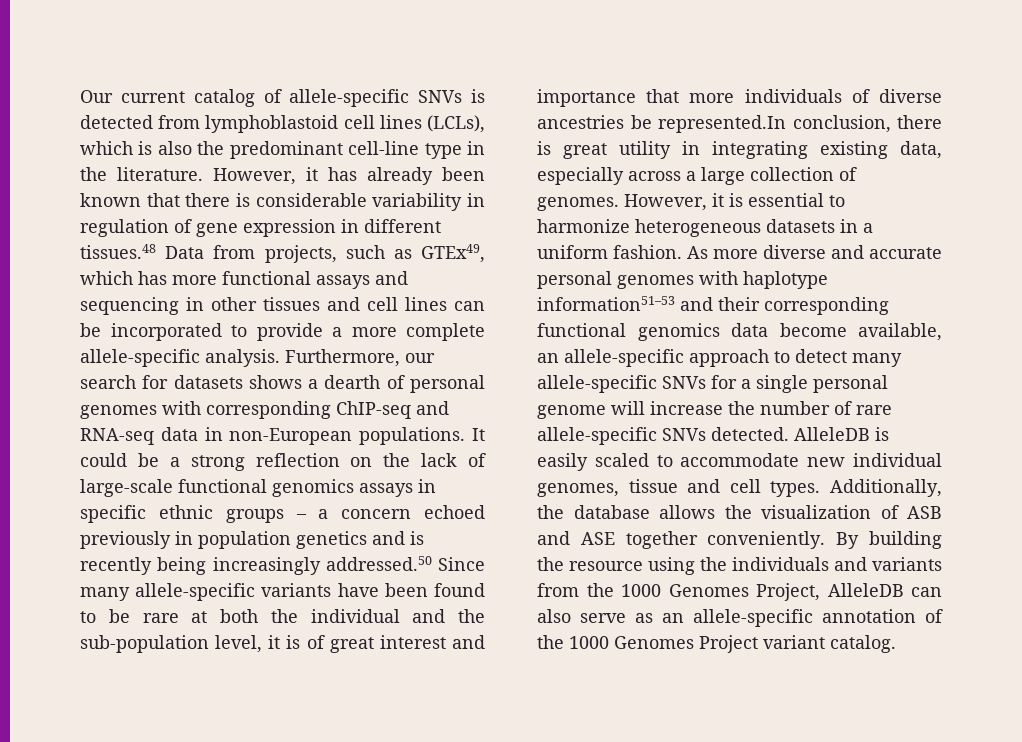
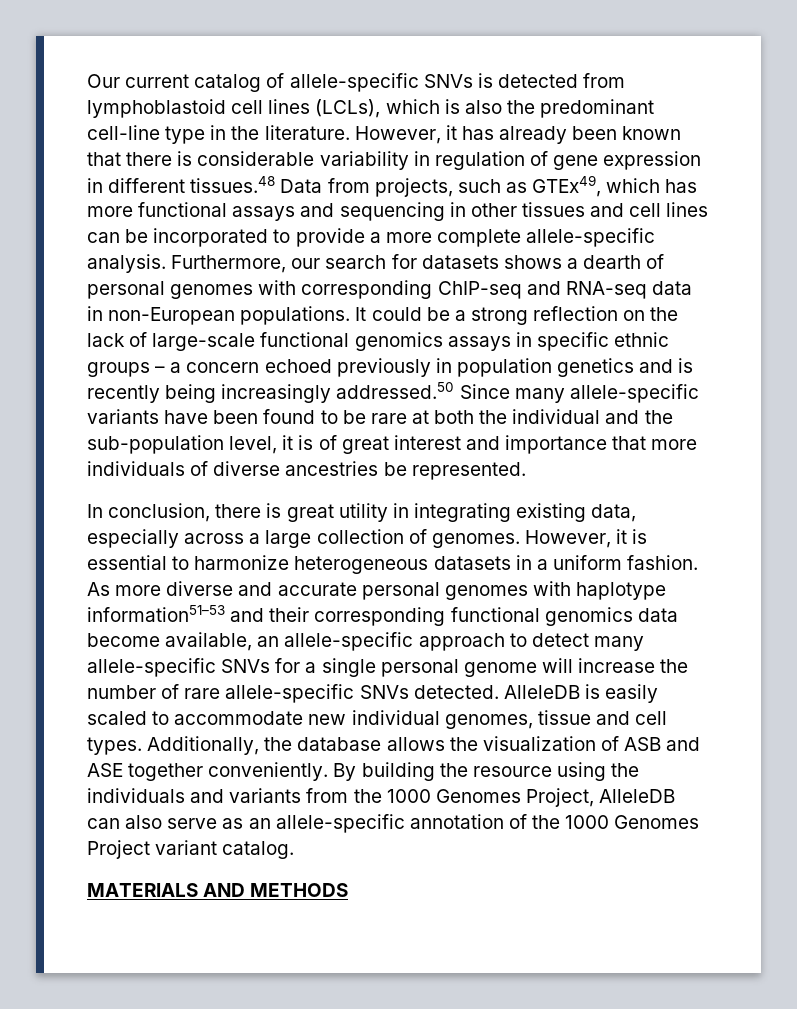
[658,115,786,133] represented.In -> [411,462,526,480] [87,504,103,518] represented. // In
(896, 644) none -> [87,883,349,897] // MATERIALS AND METHODS

